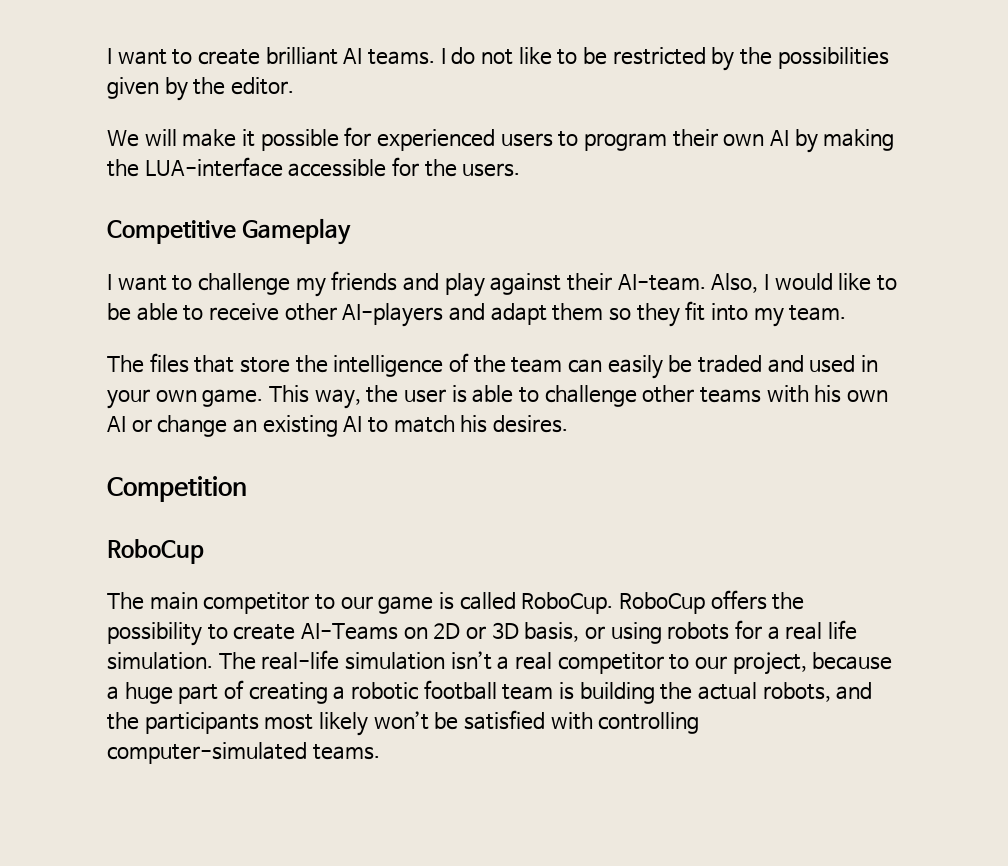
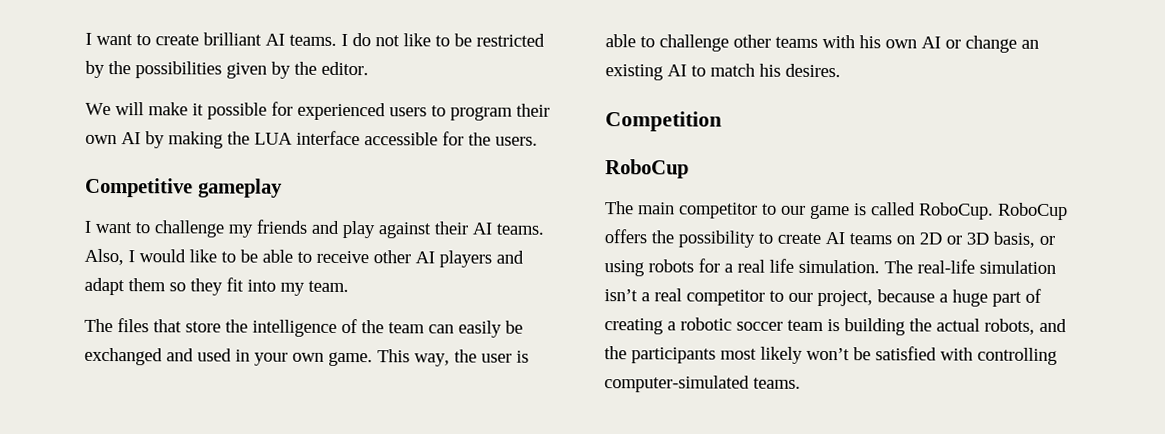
[144,157,283,177] LUA-interface -> [254,130,360,146] LUA interface
[242,218,352,245] Gameplay -> [197,178,283,198] gameplay
[617,274,706,291] AI-team. -> [472,222,544,235] AI teams.
[342,303,444,327] AI-players -> [415,250,492,268] AI players
[697,355,762,373] traded -> [84,347,163,366] exchanged
[300,623,398,640] AI-Teams -> [825,232,892,245] AI teams
[423,680,497,700] football -> [736,321,783,331] soccer

